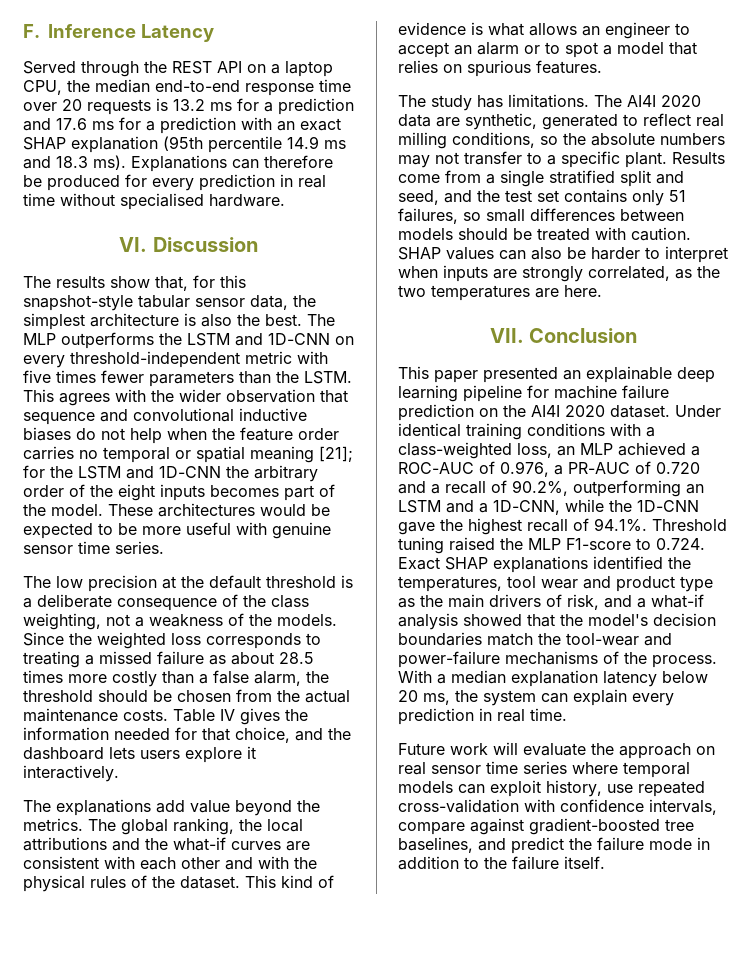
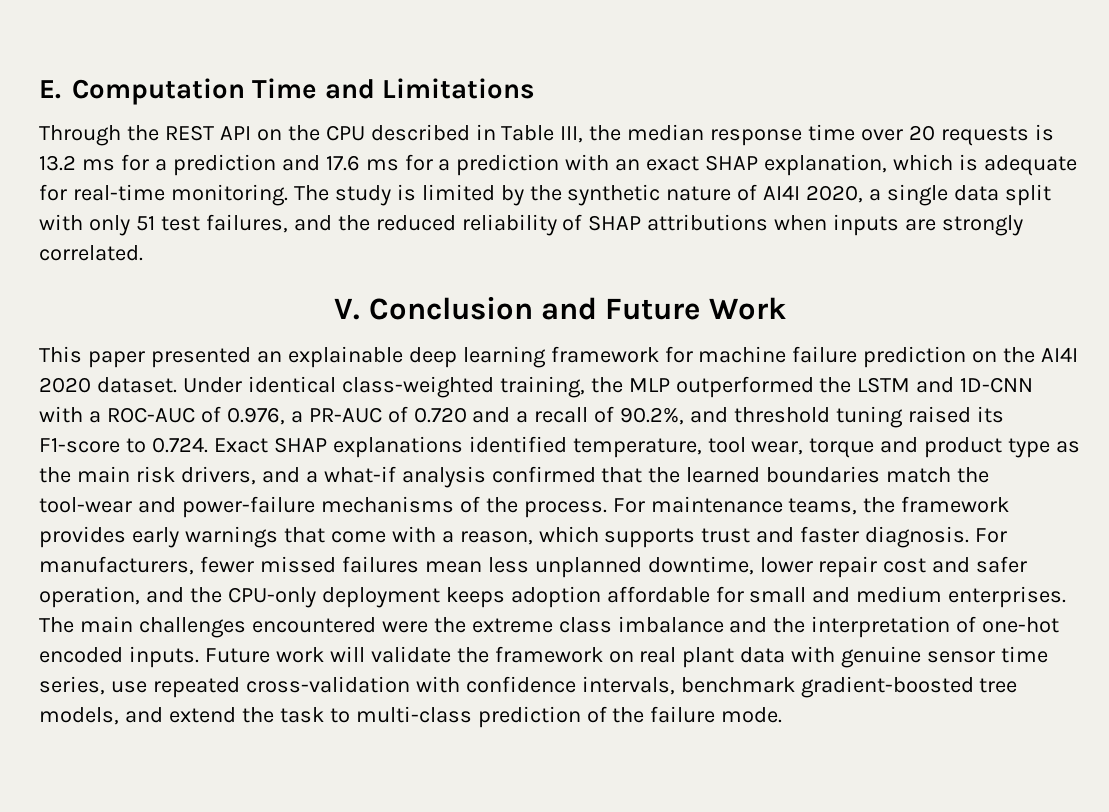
[23,24,214,42] [23,61,333,77] [23,80,62,95] F. Inference Latency // Served through the REST API on a laptop CPU, -> [39,78,536,105] [39,124,584,146] E. Computation Time and Limitations // Through the REST API on the CPU described in Table III,
[155,80,240,92] end-to-end -> (705, 132) none
[71,136,346,153] [23,155,333,172] [23,174,326,191] [23,193,285,210] [119,237,258,252] [23,275,246,291] [23,295,316,311] [23,313,335,330] [23,332,354,349] [23,351,328,368] [23,370,352,387] [23,389,348,406] [23,408,307,425] [23,427,339,444] [23,446,353,463] [23,465,318,482] [23,484,335,501] [23,503,330,517] [23,522,331,539] [23,541,164,554] [23,575,353,592] [23,594,309,611] [23,613,337,630] [23,632,321,649] [23,651,314,668] [23,670,329,687] [23,689,350,703] [23,708,308,725] [23,727,351,743] [23,746,256,763] [23,765,119,782] [23,799,320,816] [23,818,303,835] [23,837,310,851] [23,856,317,870] [23,875,334,892] [398,22,690,39] [398,42,697,58] [398,60,602,77] [398,94,701,111] [398,113,724,130] [398,132,725,149] [398,151,725,168] [398,170,684,187] [398,189,686,206] [398,208,684,224] [398,227,691,241] [398,246,728,263] [398,265,720,282] [398,285,602,301] [489,328,638,343] explanation (95th percentile 14.9 ms and 18.3 ms). Explanations can therefore be produced for every prediction in real time without specialised hardware. // VI. Discussion // The results show that, for this snapshot-style tabular sensor data, the simplest architecture is also the best. The MLP outperforms the LSTM and 1D-CNN on every threshold-independent metric with five times fewer parameters than the LSTM. This agrees with the wider observation that sequence and convolutional inductive biases do not help when the feature order carries no temporal or spatial meaning [21]; for the LSTM and 1D-CNN the arbitrary order of the eight inputs becomes part of the model. These architectures would be expected to be more useful with genuine sensor time series. // The low precision at the default threshold is a deliberate consequence of the class weighting, not a weakness of the models. Since the weighted loss corresponds to treating a missed failure as about 28.5 times more costly than a false alarm, the threshold should be chosen from the actual maintenance costs. Table IV gives the information needed for that choice, and the dashboard lets users explore it interactively. // The explanations add value beyond the metrics. The global ranking, the local attributions and the what-if curves are consistent with each other and with the physical rules of the dataset. This kind of evidence is what allows an engineer to accept an alarm or to spot a model that relies on spurious features. // The study has limitations. The AI4I 2020 data are synthetic, generated to reflect real milling conditions, so the absolute numbers may not transfer to a specific plant. Results come from a single stratified split and seed, and the test set contains only 51 failures, so small differences between models should be treated with caution. SHAP values can also be harder to interpret when inputs are strongly correlated, as the two temperatures are here. // VII. Conclusion -> [764,154,1077,176] [39,184,1051,206] [39,214,1024,236] [39,245,143,261] [334,296,786,320] explanation, which is adequate for real-time monitoring. The study is limited by the synthetic nature of AI4I 2020, a single data split with only 51 test failures, and the reduced reliability of SHAP attributions when inputs are strongly correlated. // V. Conclusion and Future Work
[463,385,522,402] pipeline -> [550,346,659,363] framework
[466,423,655,440] [398,442,686,459] training conditions with a class-weighted loss, an MLP achieved -> [341,376,1034,398] [39,406,83,423] class-weighted training, the MLP outperformed the LSTM and 1D-CNN with
[573,480,704,497] [398,499,699,515] [398,518,727,535] [398,537,561,554] outperforming an LSTM and a 1D-CNN, while the 1D-CNN gave the highest recall of 94.1%. Threshold tuning raised the MLP -> [690,406,1004,428] and threshold tuning raised its
[668,557,691,569] [398,576,578,592] the temperatures, tool wear -> [572,437,875,458] temperature, tool wear, torque
[489,594,599,610] drivers of risk, -> [135,466,256,485] risk drivers,
[463,614,522,626] showed -> [491,466,596,483] confirmed
[588,613,716,626] model's decision -> [686,467,761,483] learned
[398,670,708,687] [398,689,674,706] [398,708,567,725] [398,742,715,759] [398,761,690,778] [398,780,602,797] With a median explanation latency below 20 ms, the system can explain every prediction in real time. // Future work will evaluate the approach on real sensor time series where temporal models can exploit history, -> [612,496,1010,515] [39,526,1008,548] [39,556,1028,578] [39,586,1067,608] [39,616,1060,638] [39,646,1049,668] [39,676,105,695] For maintenance teams, the framework provides early warnings that come with a reason, which supports trust and faster diagnosis. For manufacturers, fewer missed failures mean less unplanned downtime, lower repair cost and safer operation, and the CPU-only deployment keeps adoption affordable for small and medium enterprises. The main challenges encountered were the extreme class imbalance and the interpretation of one-hot encoded inputs. Future work will validate the framework on real plant data with genuine sensor time series,
[398,818,694,835] [398,837,710,854] [398,856,605,870] compare against gradient-boosted tree baselines, and predict the failure mode in addition to the failure itself. -> [680,676,1018,698] [39,706,783,728] benchmark gradient-boosted tree models, and extend the task to multi-class prediction of the failure mode.

